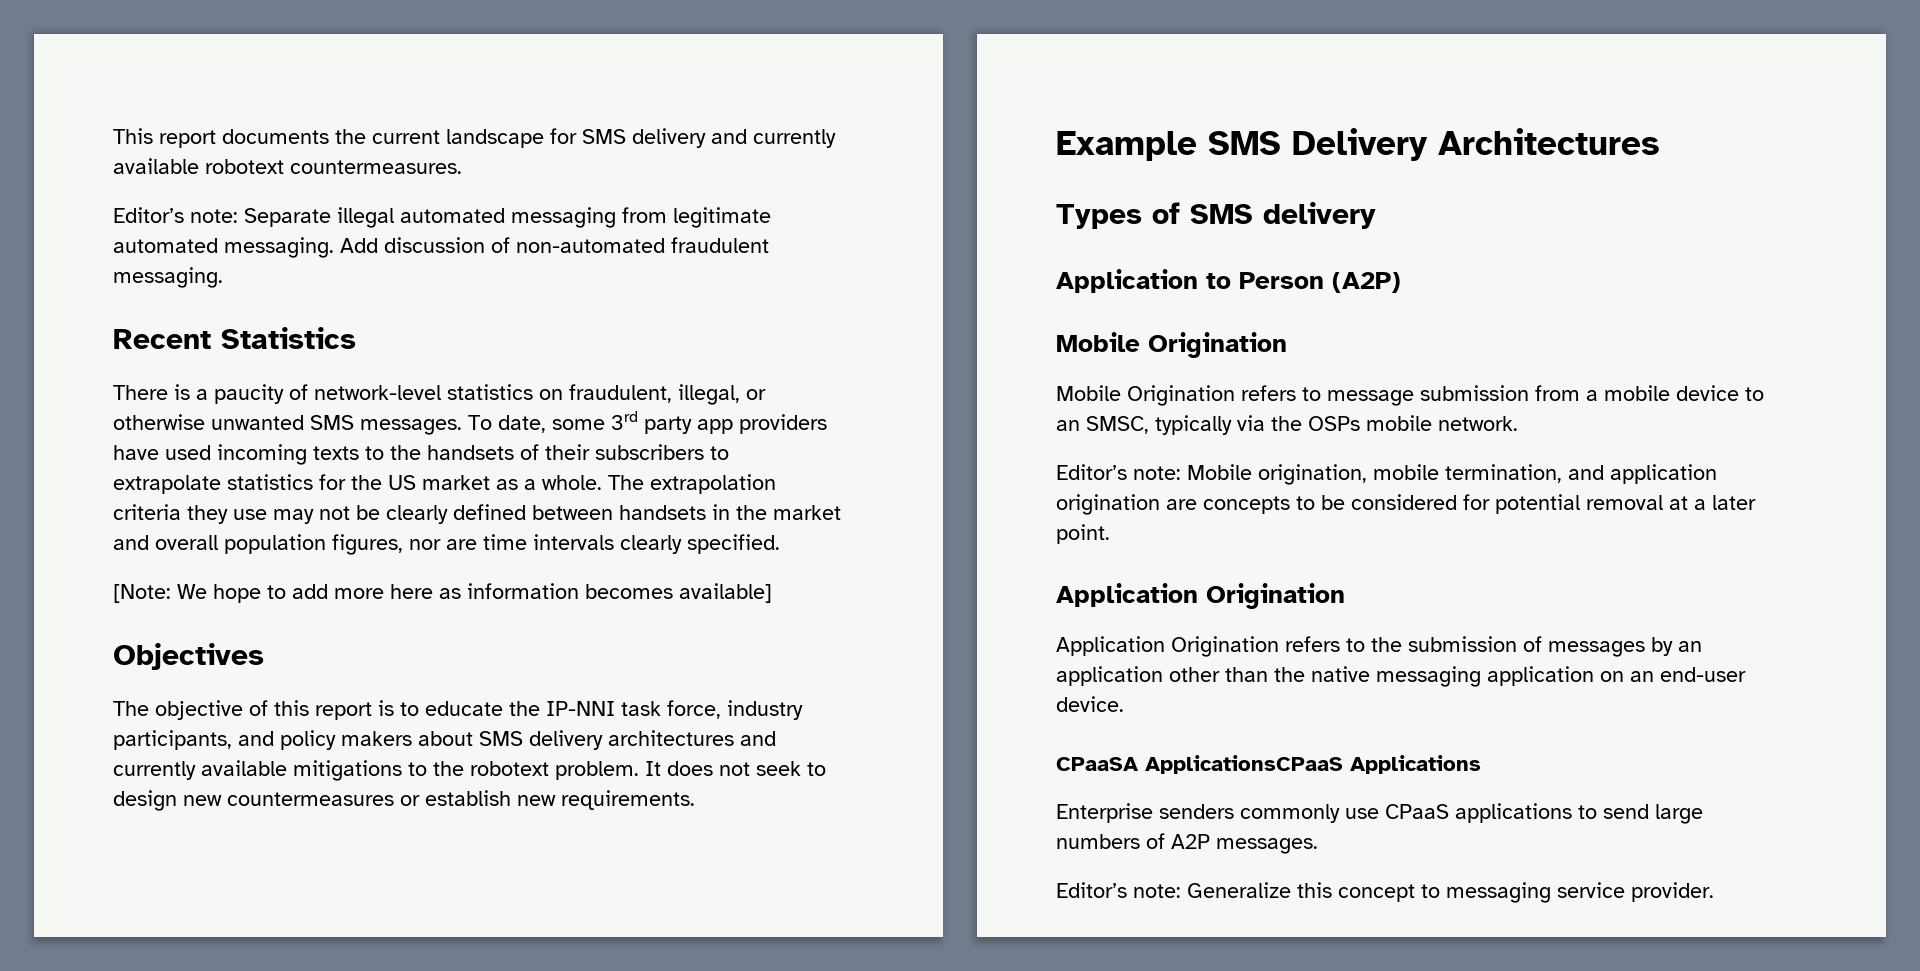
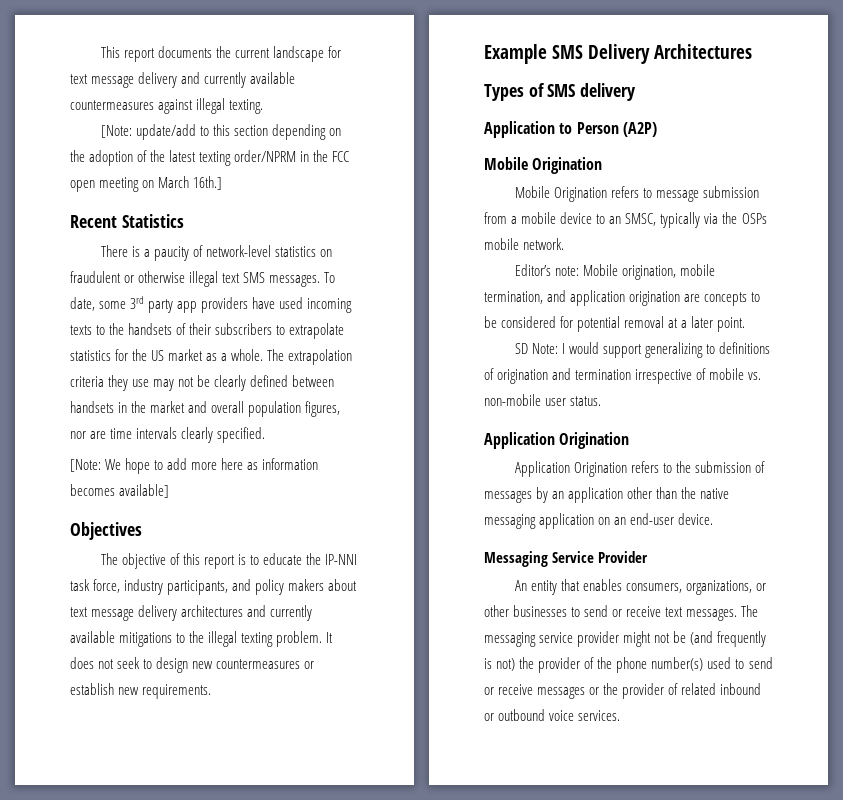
[582,129,626,144] SMS -> [70,74,135,88] text message
[205,159,462,174] [113,207,771,228] [113,237,769,258] [113,267,223,288] robotext countermeasures. // Editor’s note: Separate illegal automated messaging from legitimate automated messaging. Add discussion of non-automated fraudulent messaging. -> [70,98,264,114] [100,124,342,140] [70,150,350,166] [70,176,223,192] countermeasures against illegal texting. // [Note: update/add to this section depending on the adoption of the latest texting order/NPRM in the FCC open meeting on March 16th.]
[569,384,766,405] [113,414,304,430] fraudulent, illegal, or otherwise unwanted -> [70,271,241,287] fraudulent or otherwise illegal text
[479,731,523,746] SMS -> [70,607,135,621] text message
[470,761,549,776] robotext -> [208,631,274,647] illegal texting
(1110, 534) none -> [514,342,771,358] [484,368,762,384] [484,394,602,406] // SD Note: I would support generalizing to definitions of origination and termination irrespective of mobile vs. non-mobile user status.
[1056,755,1481,774] [1056,803,1703,824] [1056,833,1318,854] [1056,882,1714,903] CPaaSA ApplicationsCPaaS Applications // Enterprise senders commonly use CPaaS applications to send large numbers of A2P messages. // Editor’s note: Generalize this concept to messaging service provider. -> [484,551,649,567] [514,579,767,595] [484,605,759,621] [484,631,767,647] [484,657,773,673] [484,683,762,699] [484,709,621,721] Messaging Service Provider // An entity that enables consumers, organizations, or other businesses to send or receive text messages. The messaging service provider might not be (and frequently is not) the provider of the phone number(s) used to send or receive messages or the provider of related inbound or outbound voice services.

